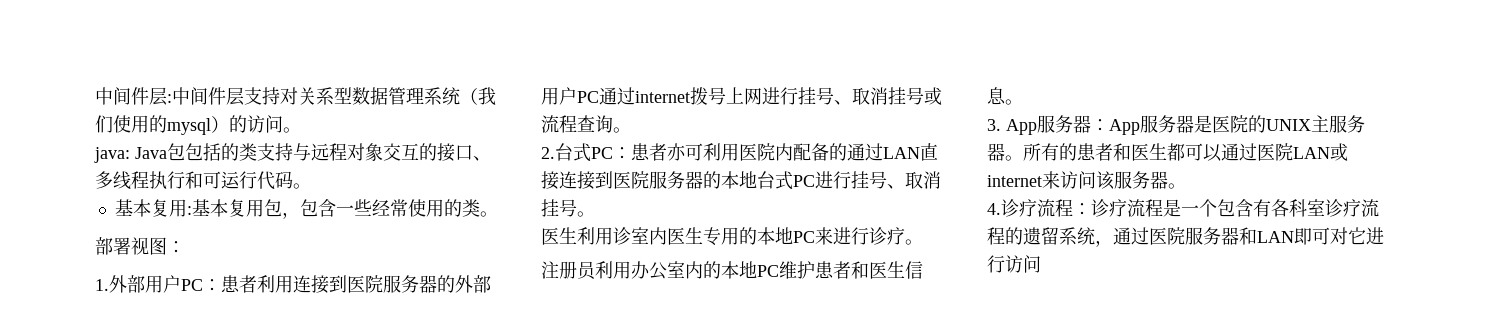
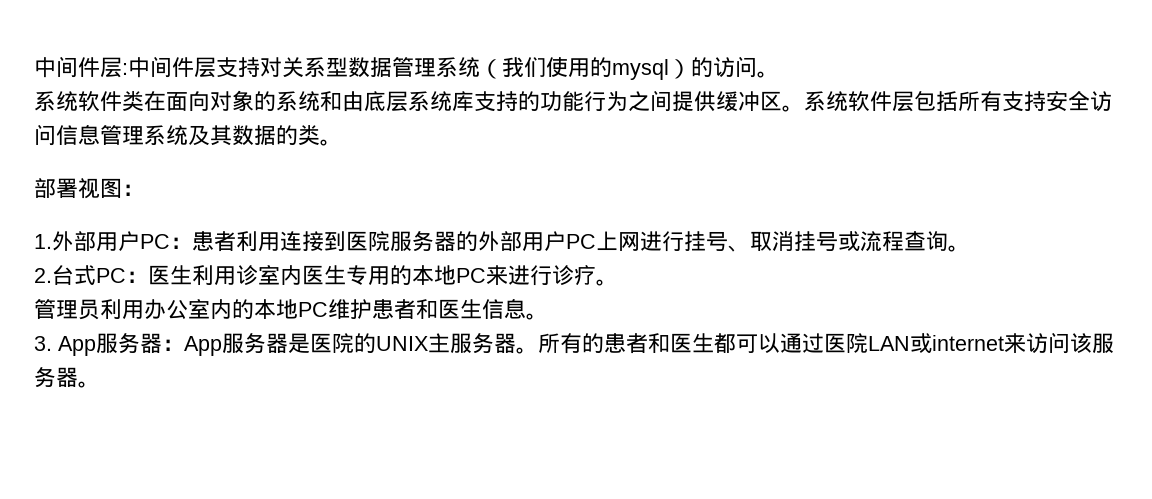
[94,143,491,163] [95,171,311,190] [114,199,444,219] java: Java包包括的类支持与远程对象交互的接口、多线程执行和可运行代码。 // 基本复用:基本复用包，包含一些经常使用 -> [34,90,1112,112] [34,124,276,146] 系统软件类在面向对象的系统和由底层系统库支持的功能行为之间提供缓冲区。系统软件层包括所有支持安全访问信息管理系统及其数据
[599,87,726,105] 通过internet拨号 -> (596, 241) none
[631,143,938,161] [541,171,941,190] [541,199,595,217] 患者亦可利用医院内配备的通过LAN直接连接到医院服务器的本地台式PC进行挂号、取消挂号。 // -> (148, 277) none
[541,261,577,279] 注册 -> [34,299,78,319] 管理
[987,199,1379,217] [987,227,1384,247] [987,255,1041,273] // 4.诊疗流程：诊疗流程是一个包含有各科室诊疗流程的遗留系统，通过医院服务器和LAN即可对它进行访问 -> (100, 384) none

